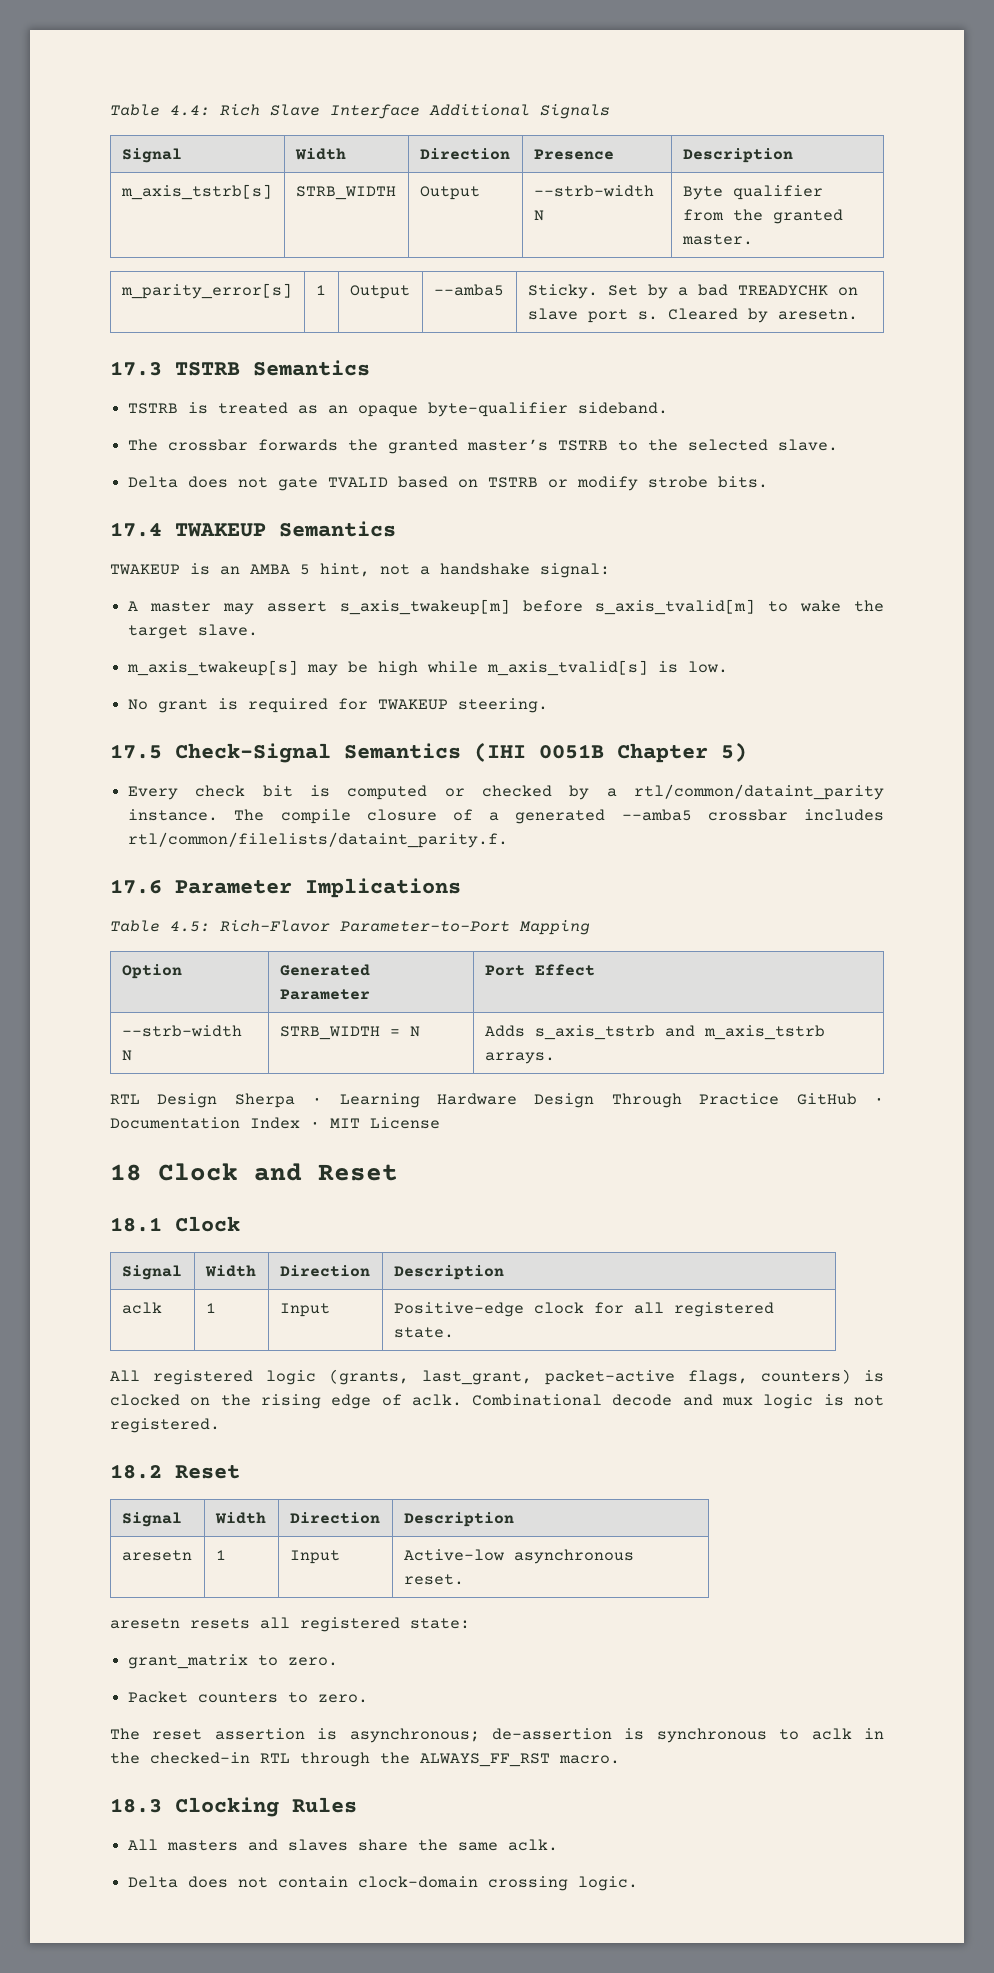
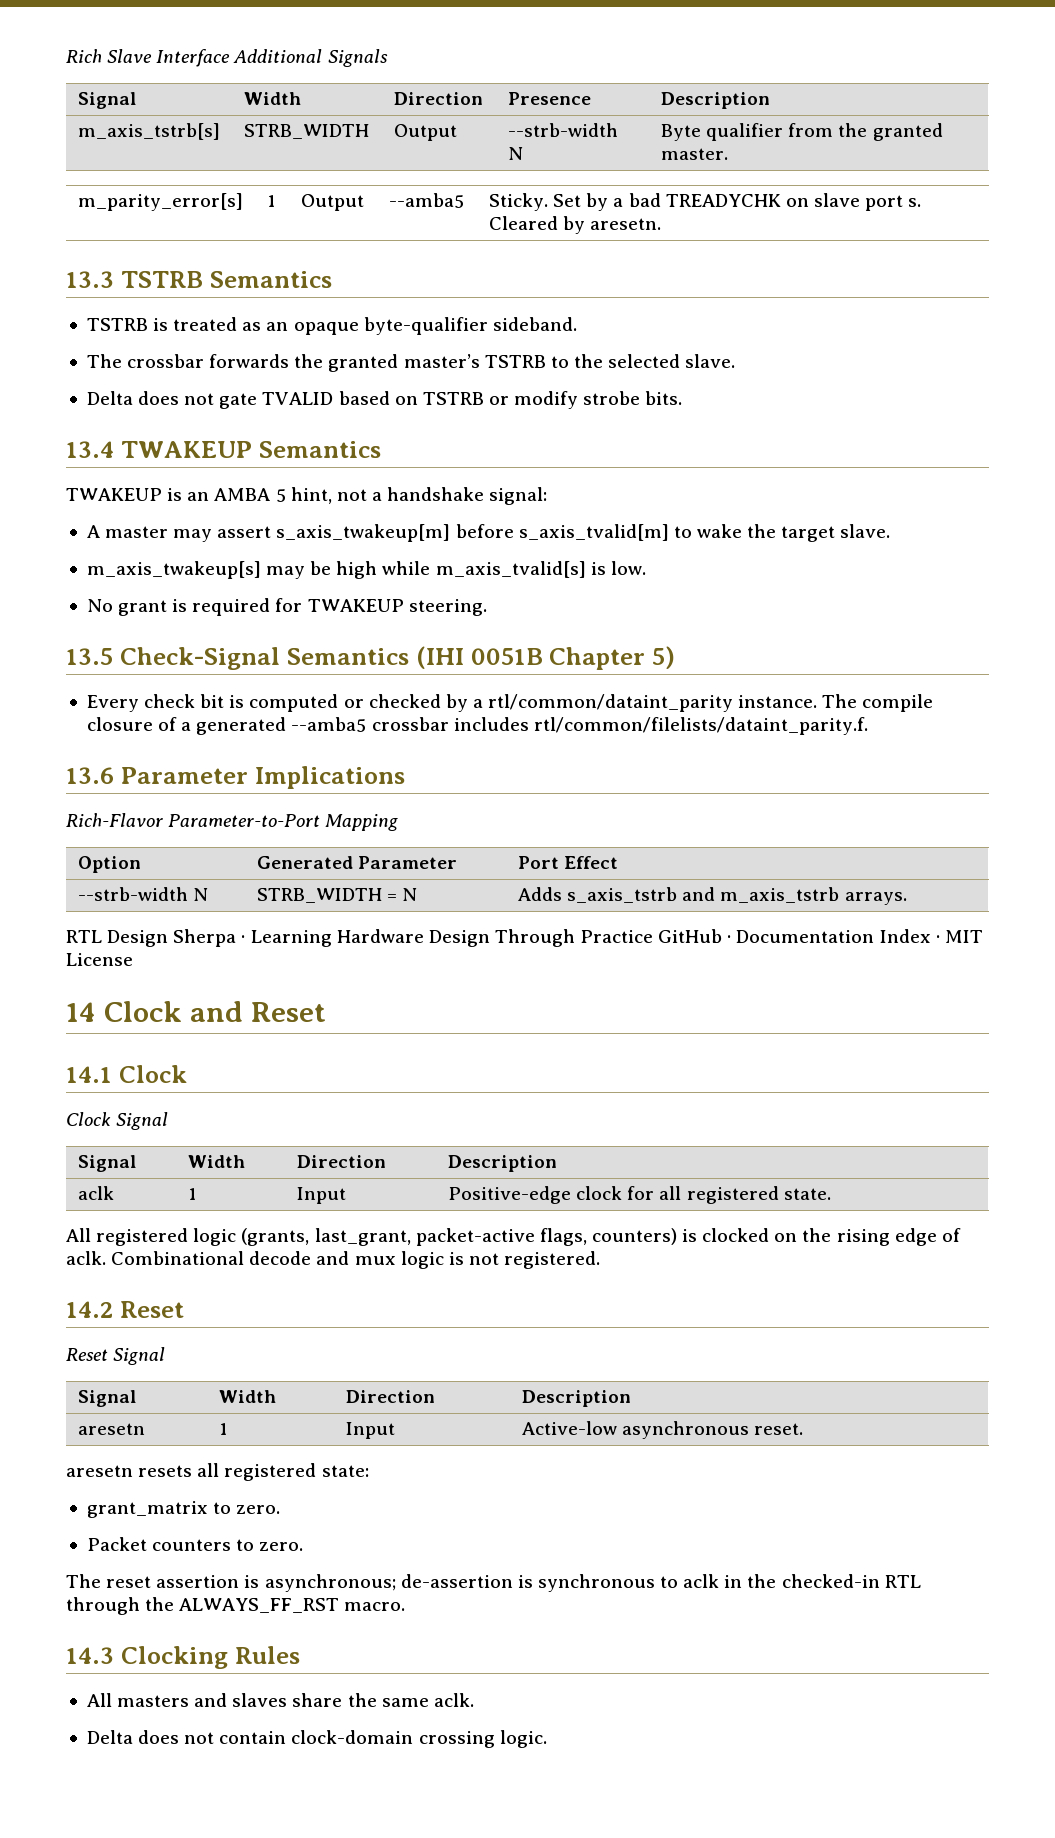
[110,104,210,116] Table 4.4: -> (66, 56) none
[110,361,162,376] 17.3 -> [66,271,114,288] 13.3
[110,522,162,537] 17.4 -> [66,441,114,458] 13.4
[110,744,162,759] 17.5 -> [66,648,113,665] 13.5
[110,879,162,894] 17.6 -> [66,767,114,784] 13.6
[110,920,210,932] Table 4.5: -> (405, 777) none
[110,1164,142,1181] 18 -> [66,1002,96,1022] 14
[110,1216,240,1232] 18.1 Clock -> [66,1065,187,1083] [66,1112,169,1130] 14.1 Clock // Clock Signal
[110,1464,240,1479] 18.2 Reset -> [66,1301,184,1318] [66,1347,166,1365] 14.2 Reset // Reset Signal
[110,1798,162,1813] 18.3 -> [66,1647,114,1664] 14.3

